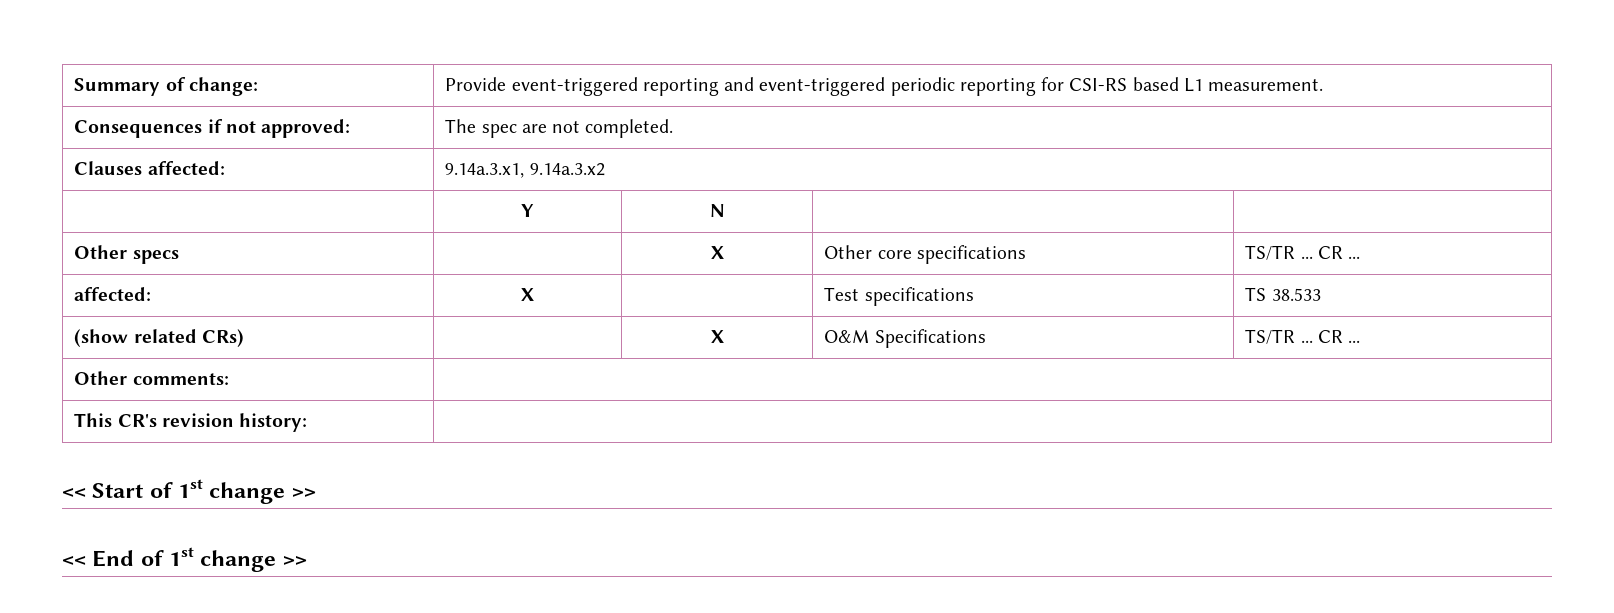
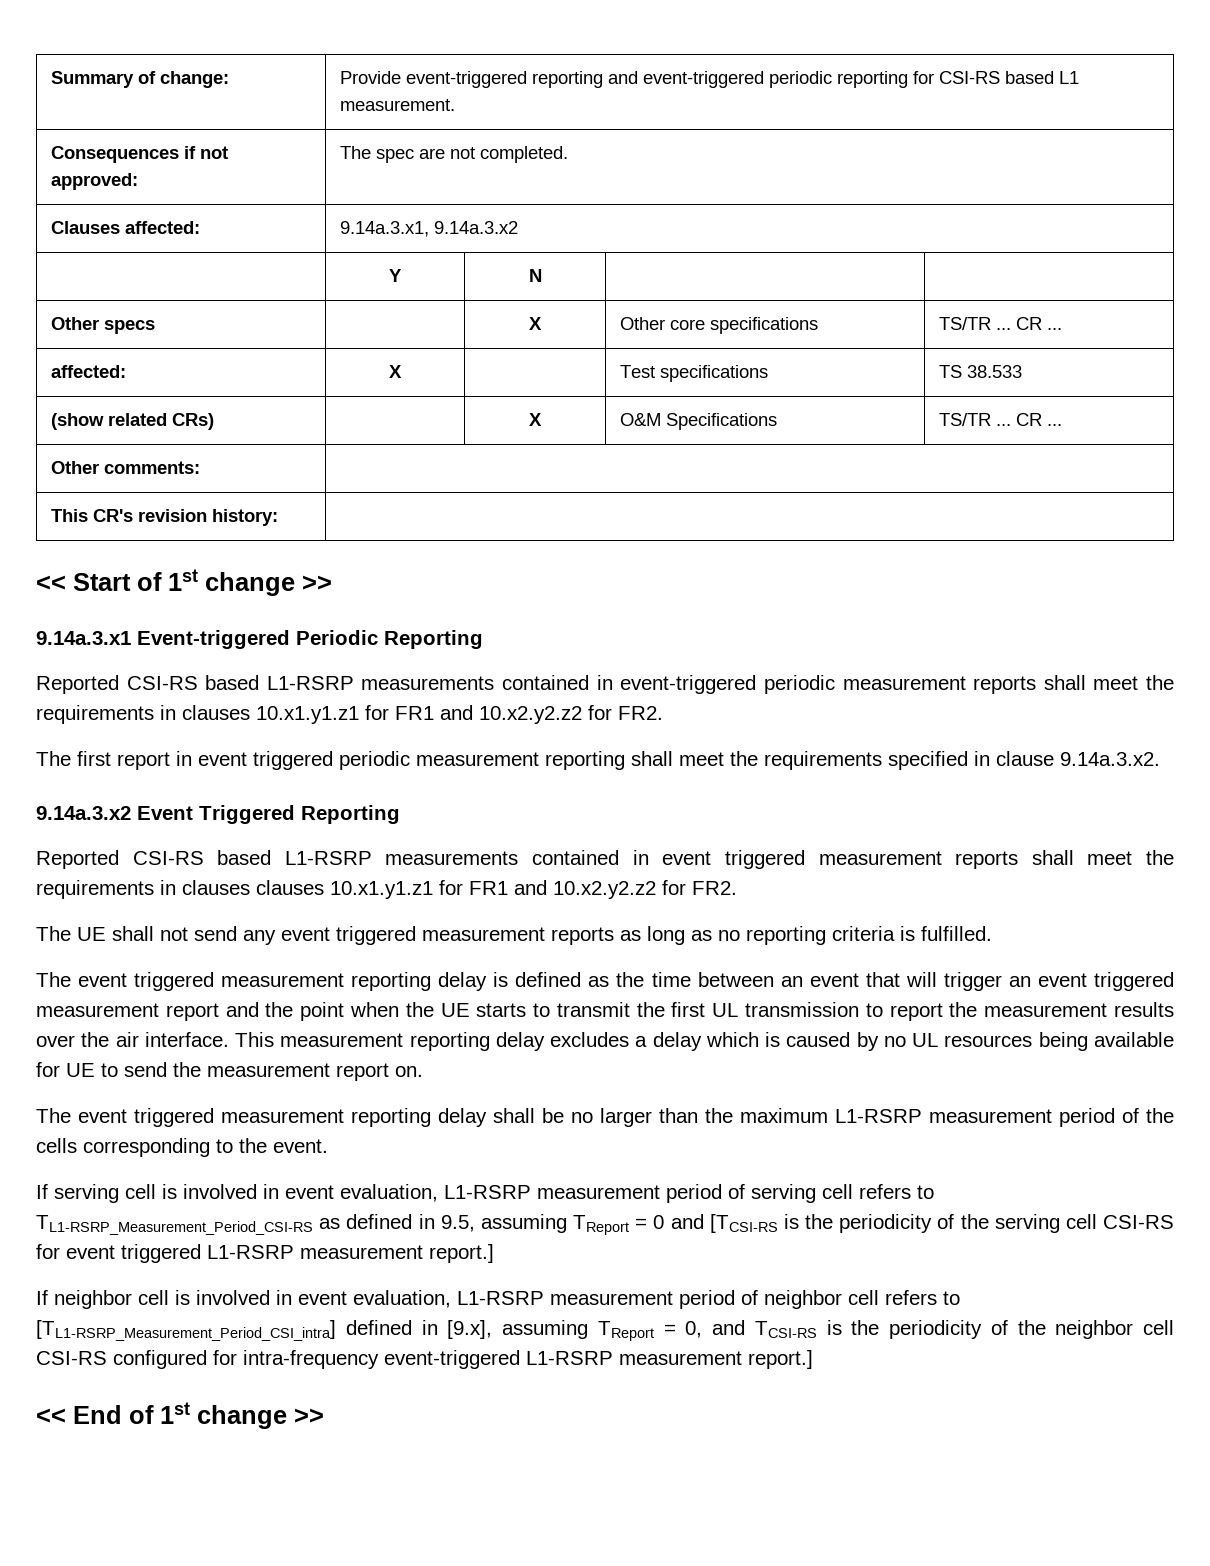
(316, 493) none -> [36,630,483,649] [36,675,1174,694] [36,705,663,724] [36,751,1160,770] [36,805,400,824] [36,850,1174,869] [36,880,737,899] [36,926,992,945] [36,972,1175,991] [36,1002,1174,1021] [36,1032,1175,1051] [36,1062,423,1081] [36,1108,1174,1127] [36,1138,328,1157] [36,1184,934,1203] [36,1214,1174,1235] [36,1244,494,1263] [36,1290,960,1309] [36,1320,1174,1341] [36,1350,813,1369] // 9.14a.3.x1 Event-triggered Periodic Reporting // Reported CSI-RS based L1-RSRP measurements contained in event-triggered periodic measurement reports shall meet the requirements in clauses 10.x1.y1.z1 for FR1 and 10.x2.y2.z2 for FR2. // The first report in event triggered periodic measurement reporting shall meet the requirements specified in clause 9.14a.3.x2. // 9.14a.3.x2 Event Triggered Reporting // Reported CSI-RS based L1-RSRP measurements contained in event triggered measurement reports shall meet the requirements in clauses clauses 10.x1.y1.z1 for FR1 and 10.x2.y2.z2 for FR2. // The UE shall not send any event triggered measurement reports as long as no reporting criteria is fulfilled. // The event triggered measurement reporting delay is defined as the time between an event that will trigger an event triggered measurement report and the point when the UE starts to transmit the first UL transmission to report the measurement results over the air interface. This measurement reporting delay excludes a delay which is caused by no UL resources being available for UE to send the measurement report on. // The event triggered measurement reporting delay shall be no larger than the maximum L1-RSRP measurement period of the cells corresponding to the event. // If serving cell is involved in event evaluation, L1-RSRP measurement period of serving cell refers to TL1-RSRP_Measurement_Period_CSI-RS as defined in 9.5, assuming TReport = 0 and [TCSI-RS is the periodicity of the serving cell CSI-RS for event triggered L1-RSRP measurement report.] // If neighbor cell is involved in event evaluation, L1-RSRP measurement period of neighbor cell refers to [TL1-RSRP_Measurement_Period_CSI_intra] defined in [9.x], assuming TReport = 0, and TCSI-RS is the periodicity of the neighbor cell CSI-RS configured for intra-frequency event-triggered L1-RSRP measurement report.]

